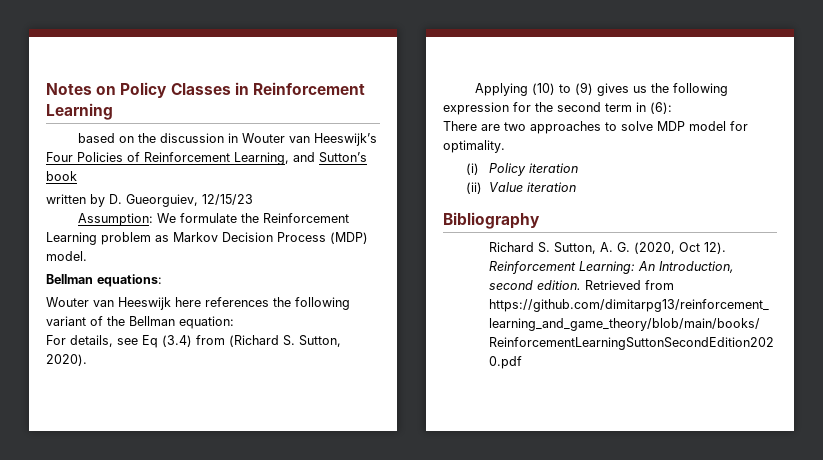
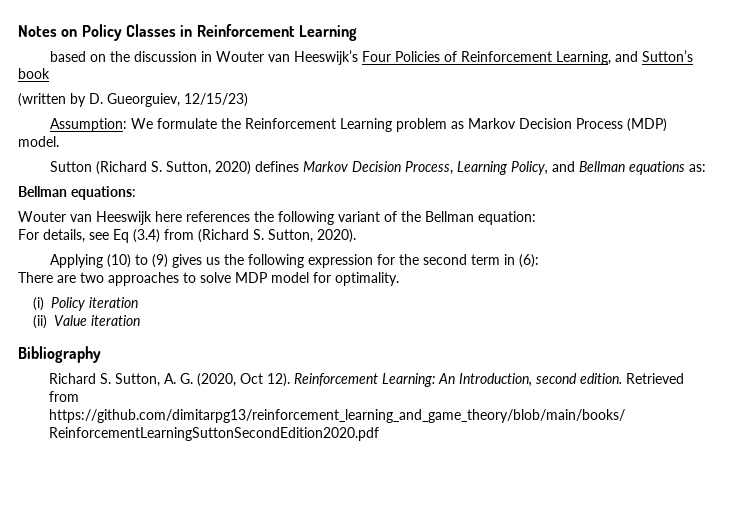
[46,194,86,204] written -> [18,93,66,107] (written
[202,194,253,205] 12/15/23 -> [184,93,248,107] 12/15/23)
(87, 256) none -> [49,161,706,175] // Sutton (Richard S. Sutton, 2020) defines Markov Decision Process, Learning Policy, and Bellman equations as:

